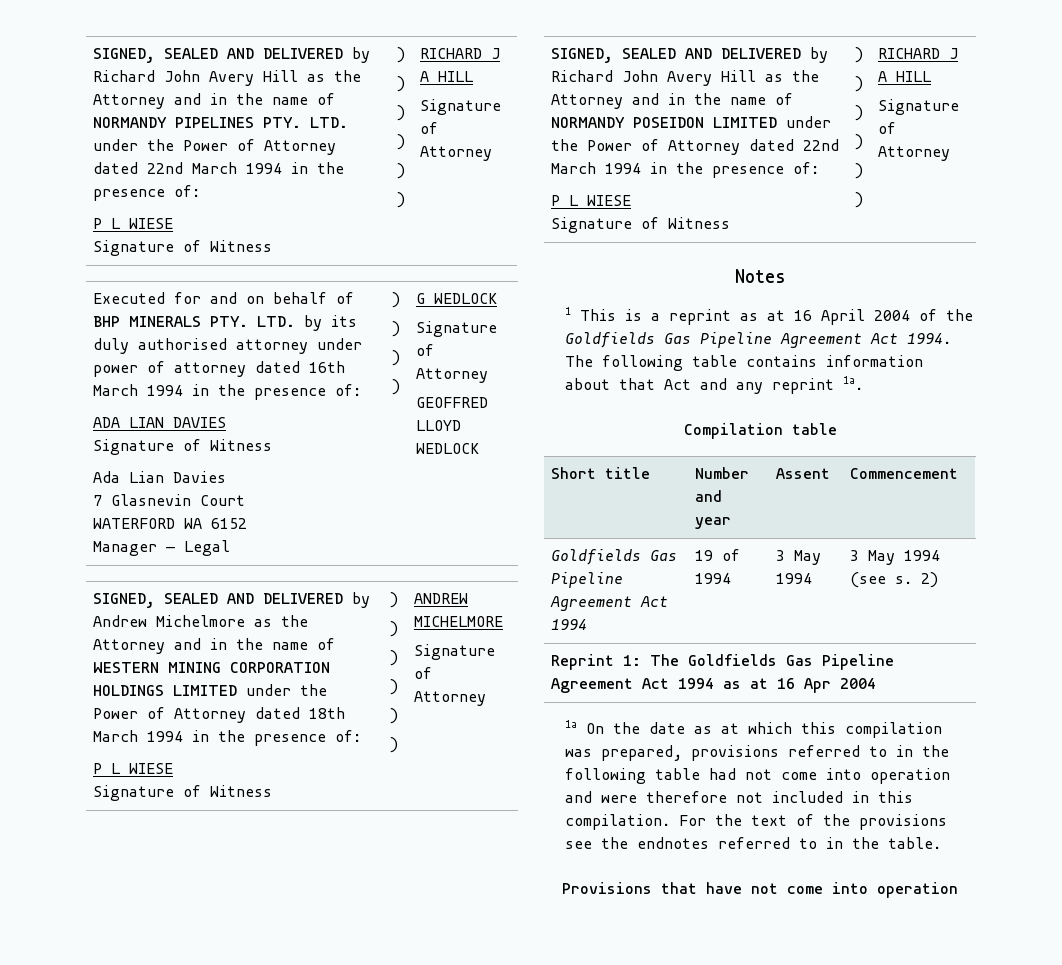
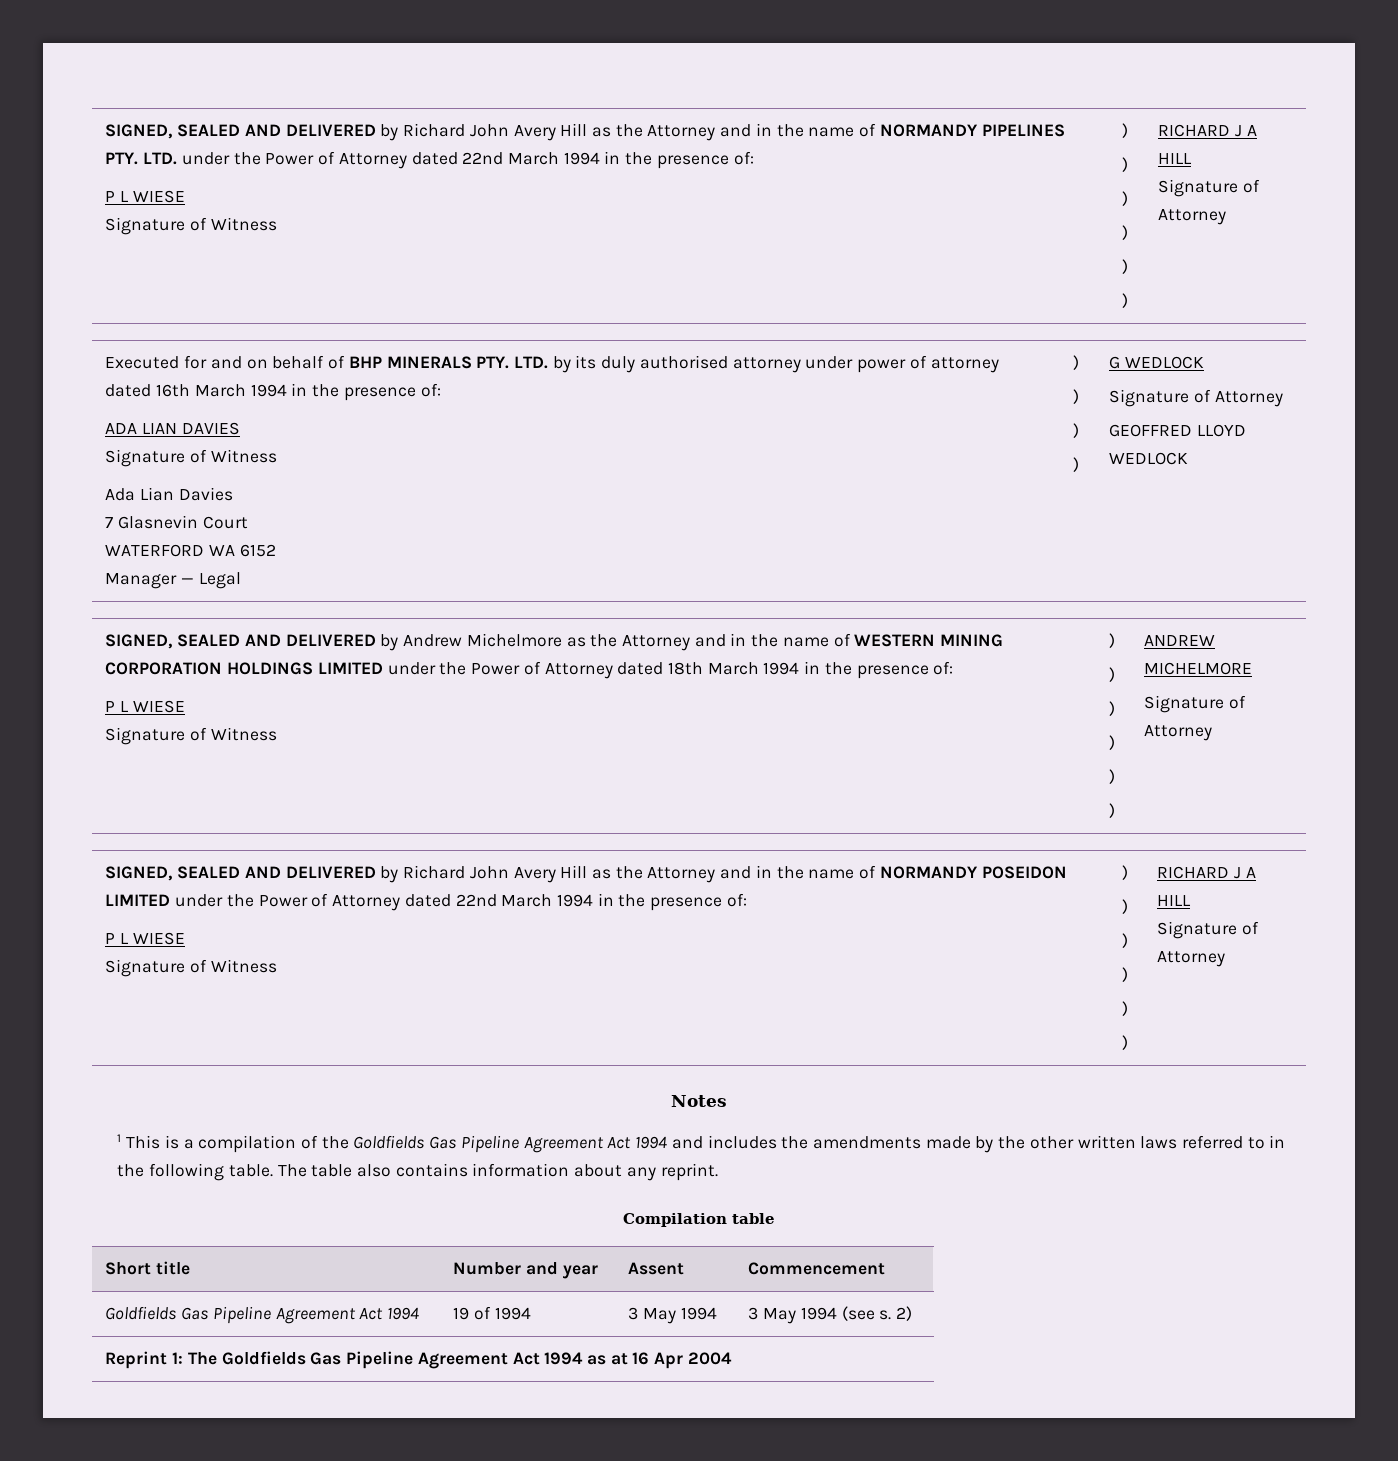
[668,309,910,325] reprint as at 16 April 2004 -> [198,1135,297,1153] compilation
[906,333,951,344] [564,355,923,371] [564,376,863,394] 1994. The following table contains information about that Act and any reprint 1a. -> [635,1135,1286,1153] [117,1163,718,1181] 1994 and includes the amendments made by the other written laws referred to in the following table. The table also contains information about any reprint.
[564,720,942,738] [564,745,949,761] [564,768,950,784] [564,791,913,803] [564,814,947,830] [564,837,941,849] [562,882,958,898] // 1a On the date as at which this compilation was prepared, provisions referred to in the following table had not come into operation and were therefore not included in this compilation. For the text of the provisions see the endnotes referred to in the table. // Provisions that have not come into operation -> (732, 1358) none

